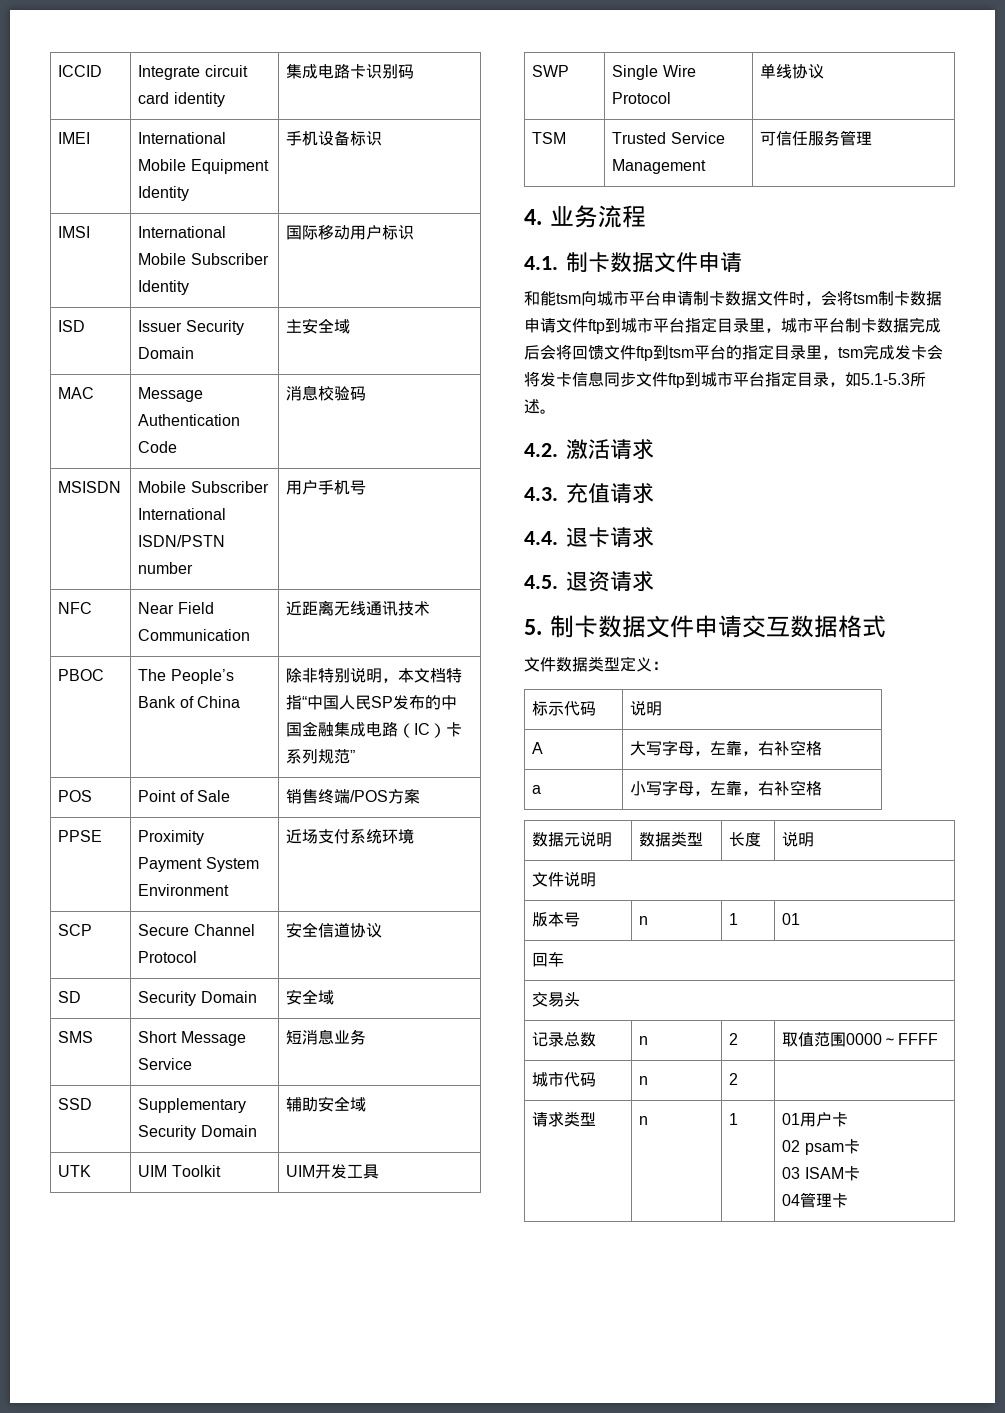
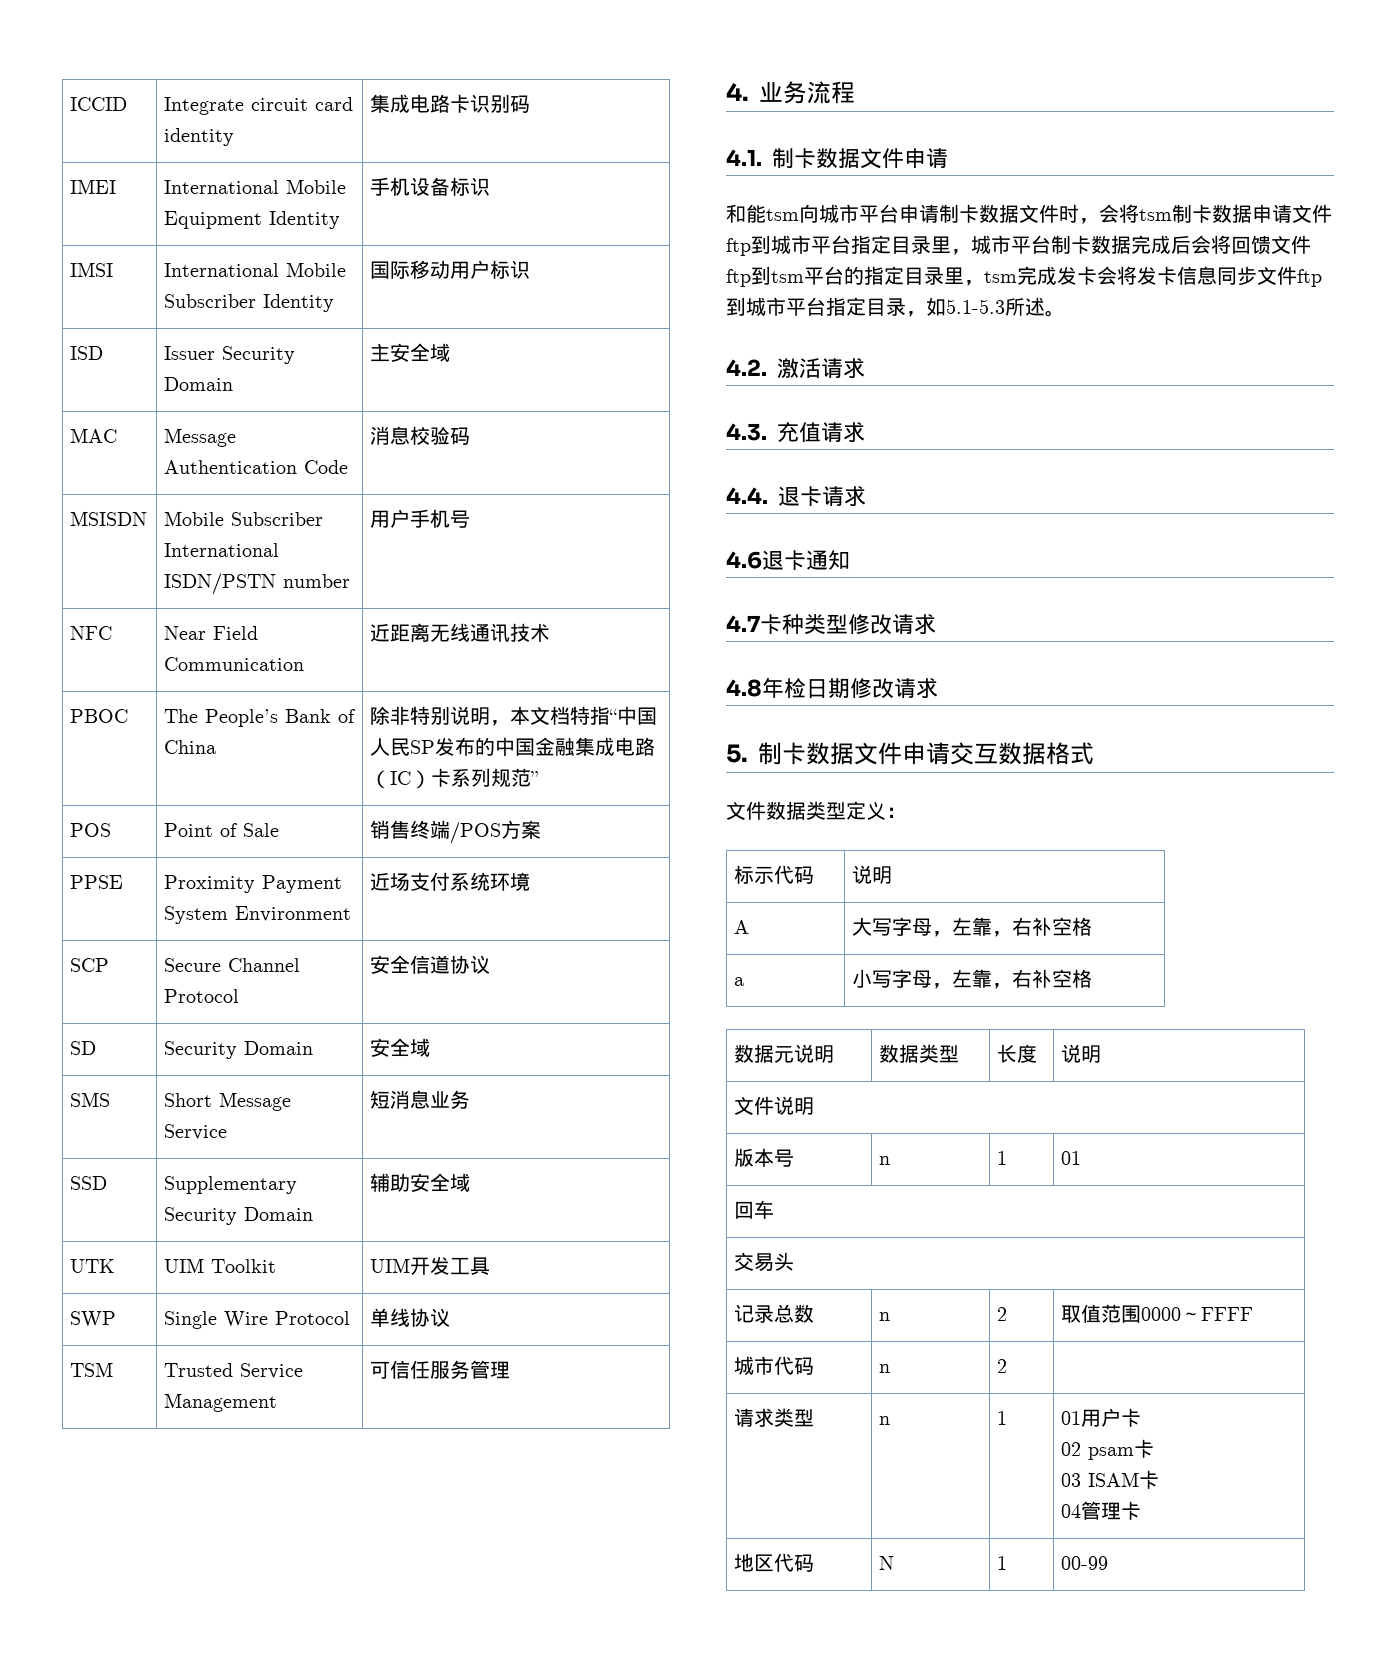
[524,571,610,592] 4.5.退资 -> [726,550,850,570] [726,614,936,635] [726,677,894,699] 4.6退卡通知 // 4.7卡种类型修改请求 // 4.8年检日期修改
(849, 1200) none -> [734,1553,815,1572] [879,1556,895,1570] [997,1556,1008,1570] [1061,1556,1109,1570] // 地区代码 | N | 1 | 00-99

